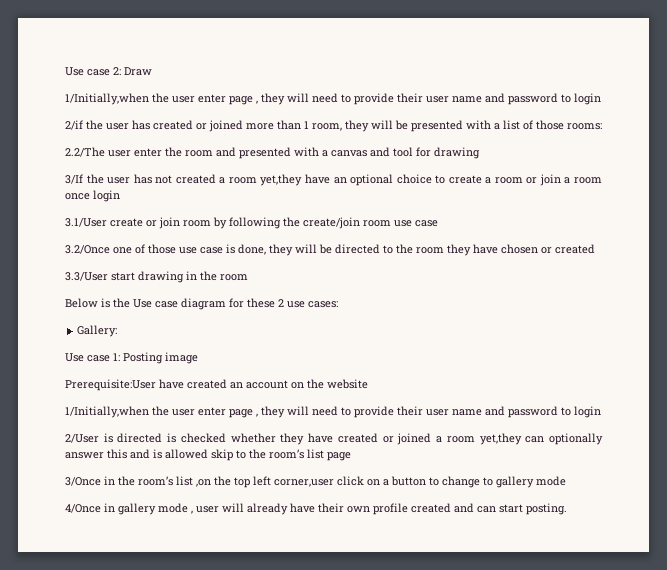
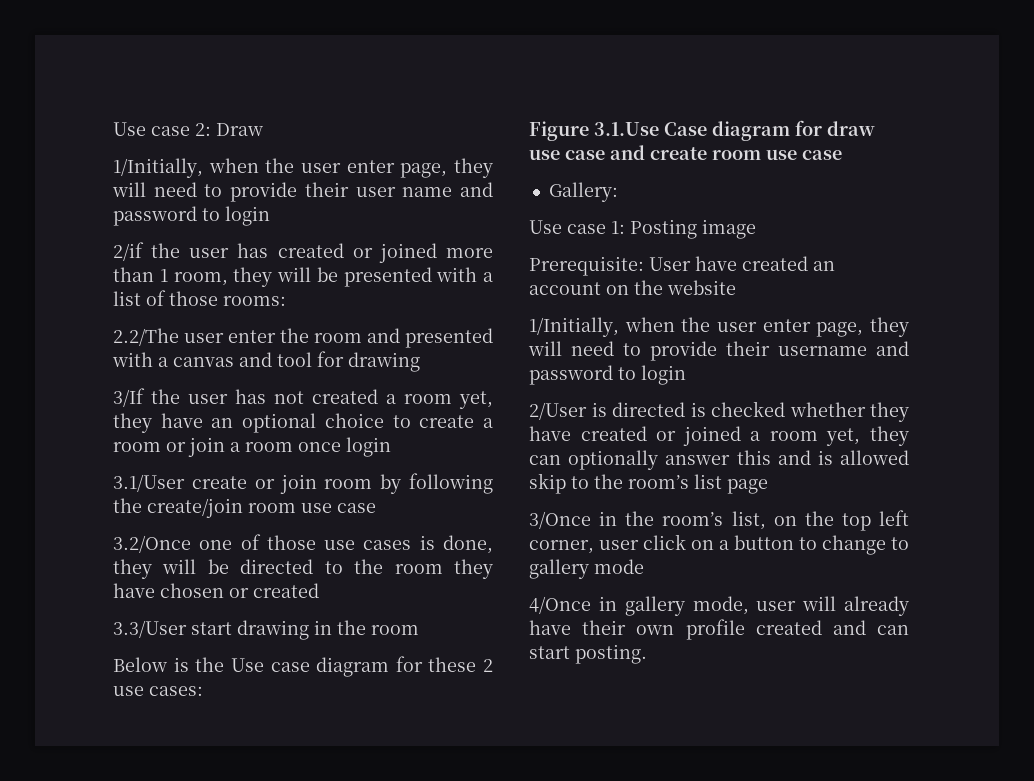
[65,93,258,105] 1/Initially,when the user enter page , -> [113,158,448,178] 1/Initially, when the user enter page,
[260,174,303,186] yet,they -> [459,391,493,409] [113,413,152,433] yet, they
[200,247,223,254] case -> [363,540,412,550] cases
(338, 304) none -> [529,120,875,141] [529,145,842,160] // Figure 3.1.Use Case diagram for draw use case and create room use case
[65,379,156,391] Prerequisite:User -> [529,256,691,276] Prerequisite: User
[65,406,482,418] 1/Initially,when the user enter page , they will need to provide their user name -> [529,317,909,337] [528,341,867,361] 1/Initially, when the user enter page, they will need to provide their username
[479,433,522,445] yet,they -> [826,426,909,446] yet, they
[176,476,211,487] list ,on -> [731,511,797,530] list, on
[274,479,334,487] corner,user -> [529,540,639,554] corner, user
[158,503,193,514] mode , -> [692,596,749,615] mode,

